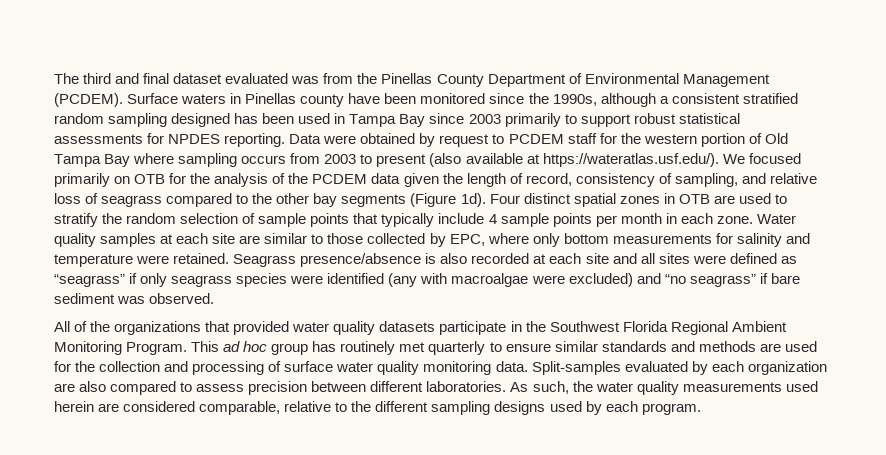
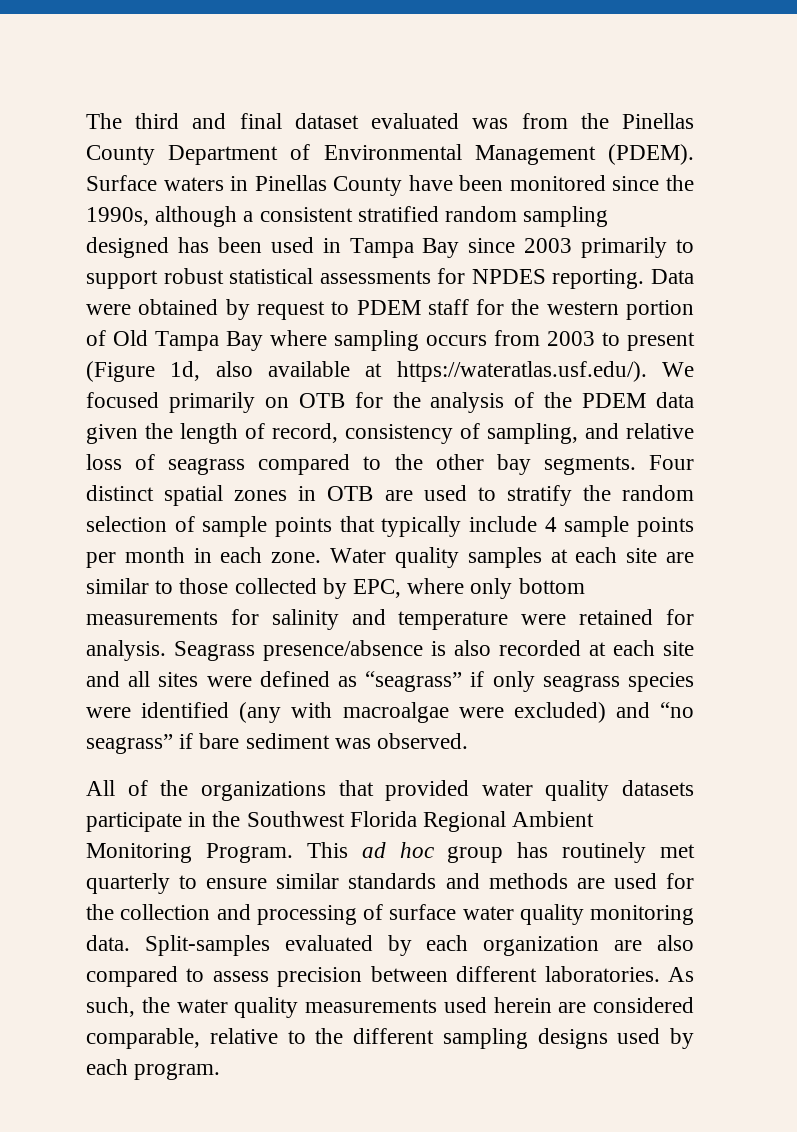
[54,93,123,107] (PCDEM). -> [607,144,694,165] (PDEM).
[300,94,345,107] county -> [333,176,403,196] County
[508,134,564,144] PCDEM -> [356,300,421,315] PDEM
[429,153,462,167] (also -> [86,361,253,382] (Figure 1d, also
[312,174,368,184] PCDEM -> [582,393,647,408] PDEM
[341,193,486,207] segments (Figure 1d). -> [543,456,636,475] segments.
[173,253,230,264] retained. -> [579,609,694,625] [86,640,166,661] retained for analysis.

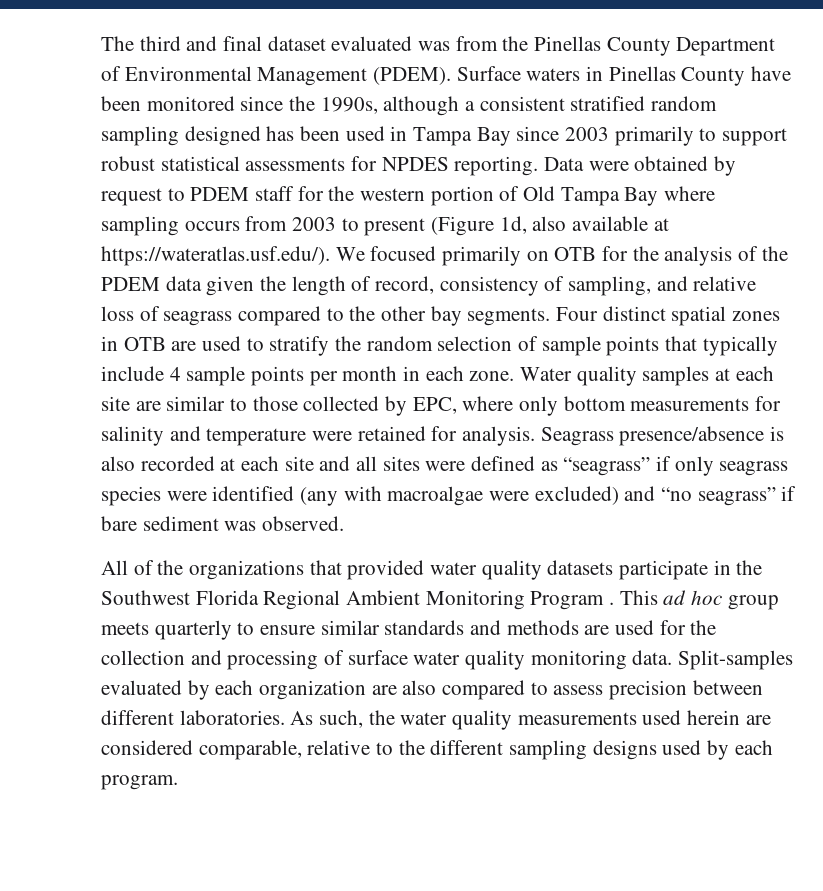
[205,843,293,863] Program. -> [530,591,615,610] Program .
[517,842,695,863] has routinely met -> [101,622,149,635] meets

